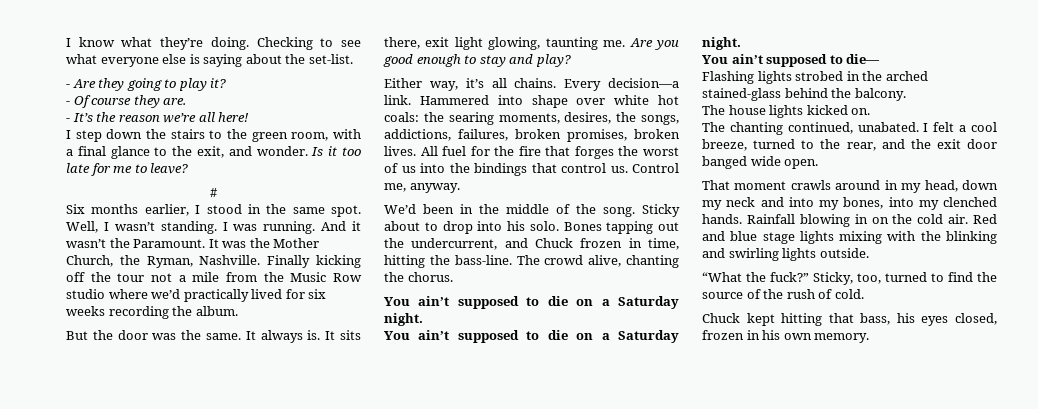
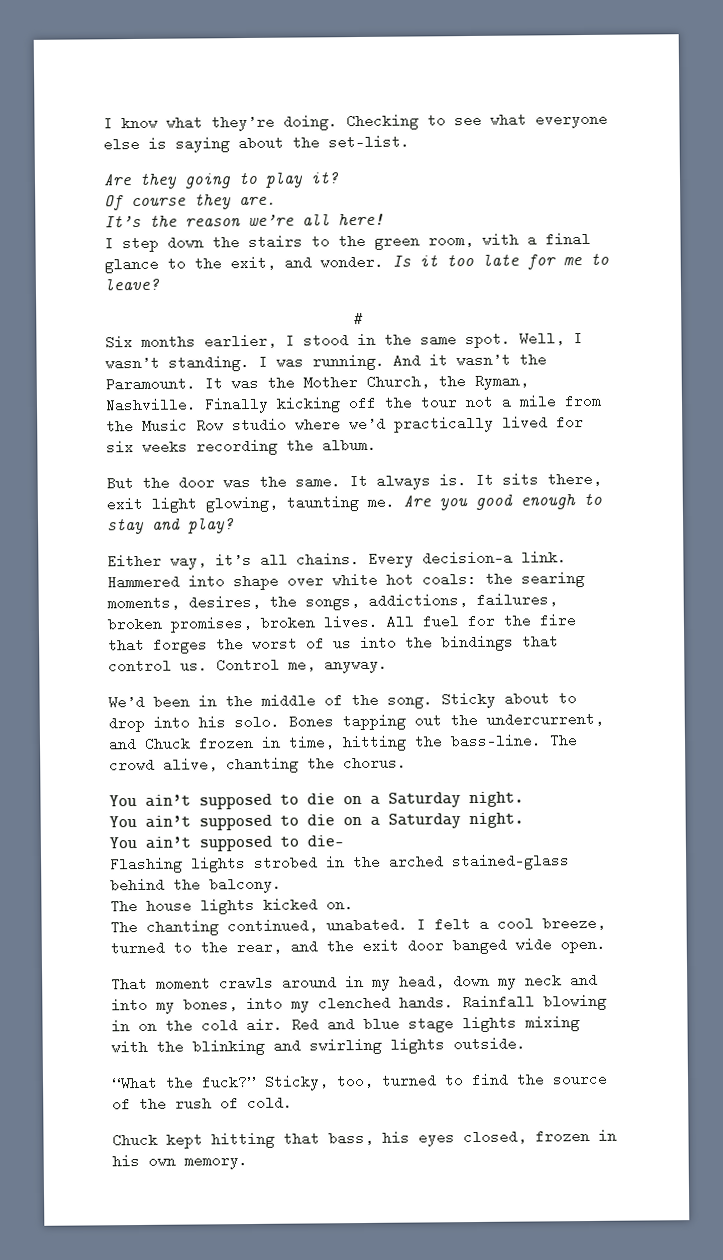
[66,84,70,88] - -> (410, 142) none
[66,101,70,105] - -> (340, 178) none
[66,118,70,122] - -> (276, 201) none

